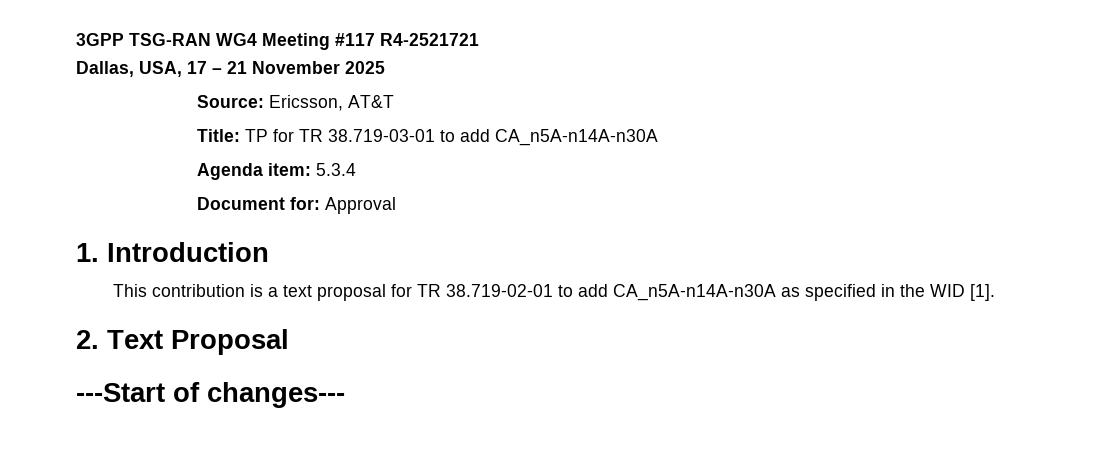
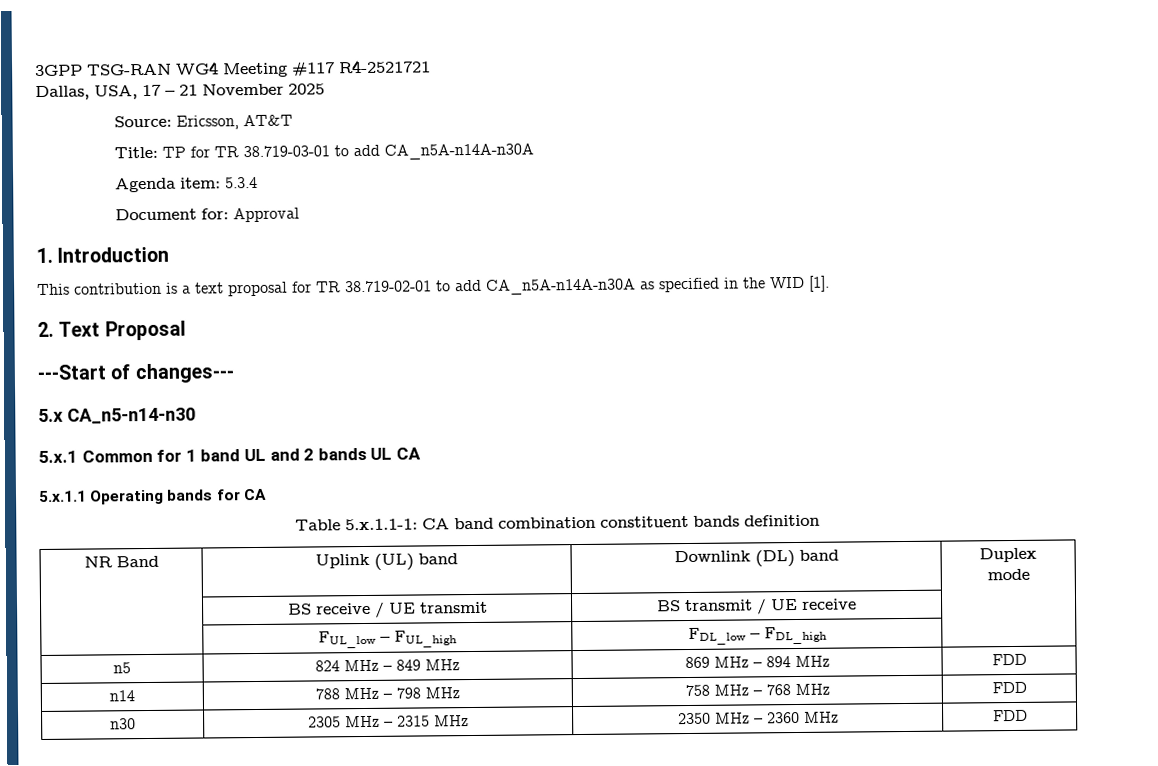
(345, 395) none -> [38,407,196,424] [38,447,421,464] [38,488,267,505] [295,514,820,531] [83,555,159,568] [315,553,458,571] [673,549,839,568] [979,547,1037,563] [986,568,1030,581] [287,601,488,618] [657,598,857,615] [318,630,457,649] [687,626,827,646] [113,662,131,674] [315,659,460,672] [684,655,830,669] [991,653,1027,666] [109,690,135,702] [315,687,460,700] [684,683,830,697] [991,681,1027,694] [110,718,136,730] [308,715,469,728] [677,711,839,725] [992,709,1028,722] // 5.x CA_n5-n14-n30 // 5.x.1 Common for 1 band UL and 2 bands UL CA // 5.x.1.1 Operating bands for CA // Table 5.x.1.1-1: CA band combination constituent bands definition // NR Band | Uplink (UL) band | Downlink (DL) band | Duplex // mode // | BS receive / UE transmit | BS transmit / UE receive | // | FUL_low – FUL_high | FDL_low – FDL_high | // n5 | 824 MHz – 849 MHz | 869 MHz – 894 MHz | FDD // n14 | 788 MHz – 798 MHz | 758 MHz – 768 MHz | FDD // n30 | 2305 MHz – 2315 MHz | 2350 MHz – 2360 MHz | FDD

